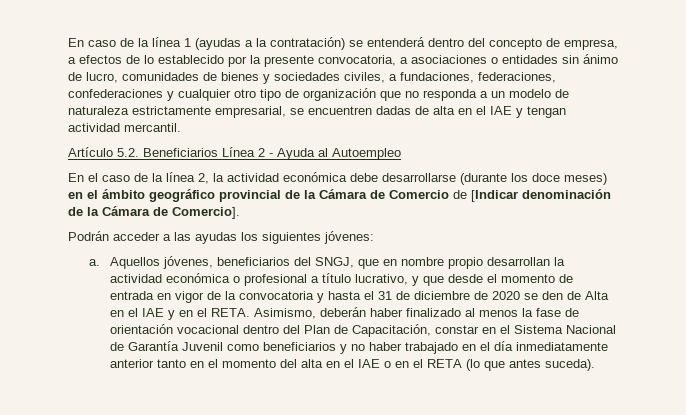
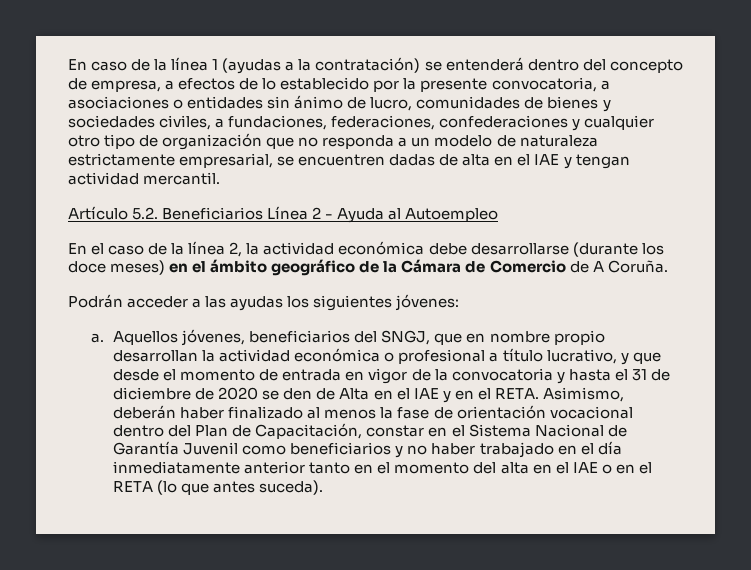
[219,190,281,202] provincial -> (356, 267) none
[471,189,611,202] [68,206,240,219] [Indicar denominación de la Cámara de Comercio]. -> [592,260,668,273] A Coruña.

